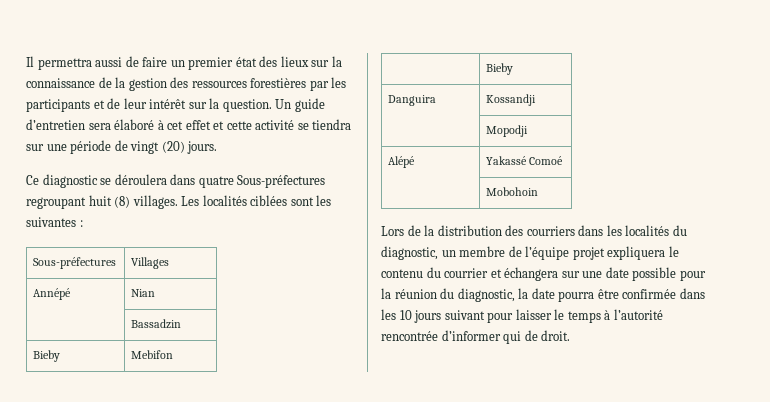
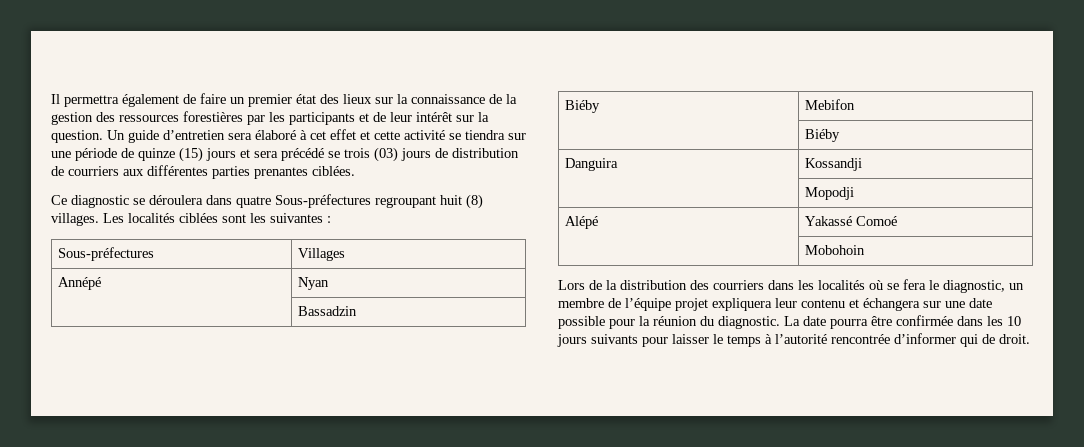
[95,57,123,67] aussi -> [122,94,179,107] également
[130,141,218,154] vingt (20) jours. -> [138,147,519,162] [51,165,355,179] quinze (15) jours et sera précédé se trois (03) jours de distribution de courriers aux différentes parties prenantes ciblées.
[131,289,156,297] Nian -> [298,277,330,290] Nyan
[33,350,61,362] Bieby -> [565,100,601,113] Biéby
[486,63,514,75] Bieby -> [805,129,841,142] Biéby
[672,225,687,236] du -> [869,279,939,290] où se fera le
[668,246,679,257] [381,267,489,278] le contenu du courrier -> [775,298,845,308] leur contenu
[457,288,529,302] diagnostic, la -> [718,316,800,329] diagnostic. La
[444,310,485,320] suivant -> [591,334,638,344] suivants

